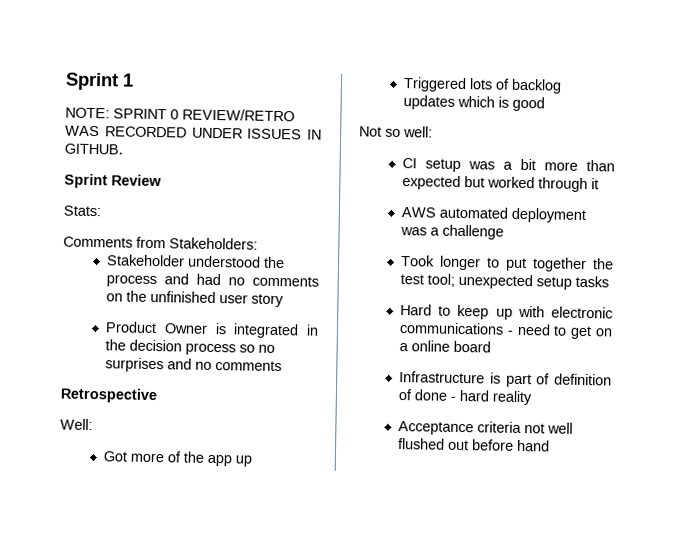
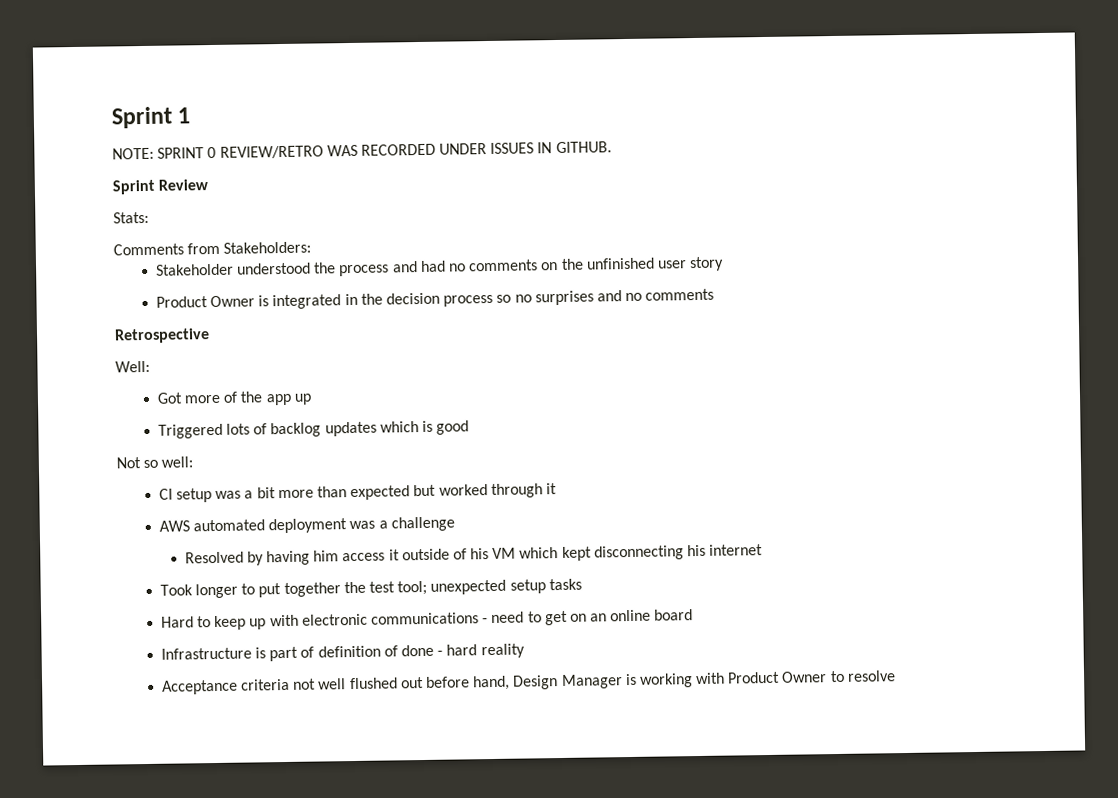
(505, 232) none -> [184,544,764,566] // Resolved by having him access it outside of his VM which kept disconnecting his internet
[399,343,410,352] a -> [590,613,608,622] an
[517,439,551,452] hand -> [473,670,896,691] hand, Design Manager is working with Product Owner to resolve

